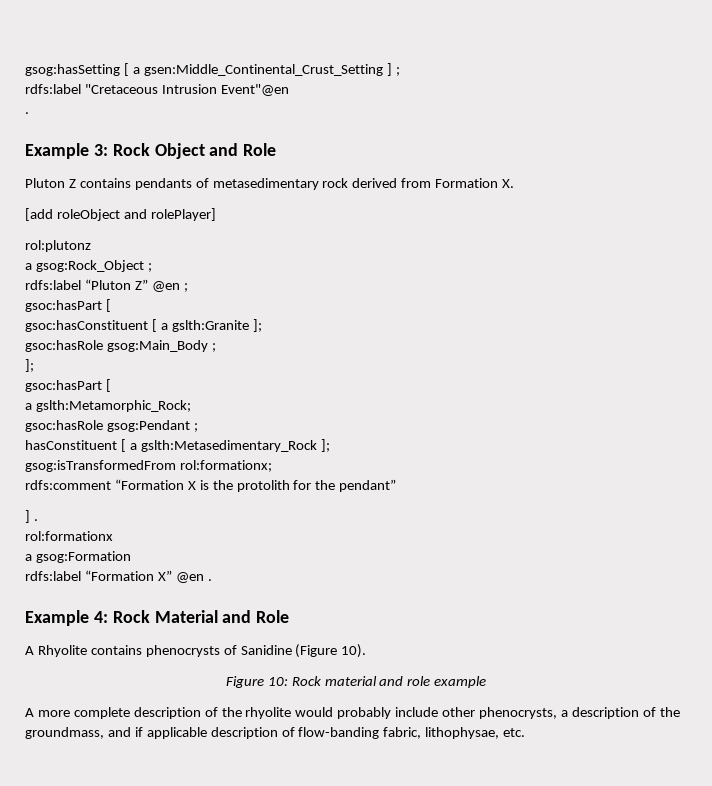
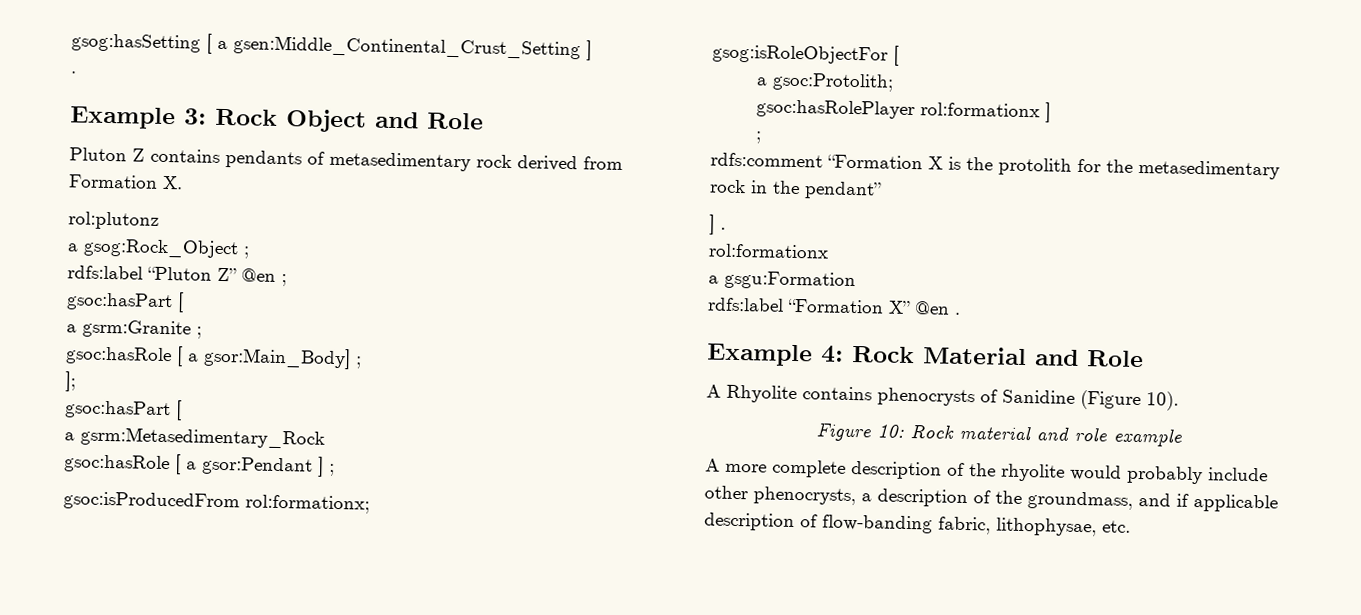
[395,67,400,76] [25,84,289,96] ; // rdfs:label "Cretaceous Intrusion Event"@en -> (592, 50) none
[25,208,216,221] // [add roleObject and rolePlayer] -> (183, 182) none
[25,319,262,332] [25,340,208,352] gsoc:hasConstituent [ a gslth:Granite ]; // gsoc:hasRole gsog:Main_Body -> [66,319,202,339] [65,346,351,370] a gsrm:Granite ; // gsoc:hasRole [ a gsor:Main_Body]
[35,400,191,412] [25,420,198,432] [25,439,330,452] [25,460,272,472] gslth:Metamorphic_Rock; // gsoc:hasRole gsog:Pendant ; // hasConstituent [ a gslth:Metasedimentary_Rock ]; // gsog:isTransformedFrom rol:formationx; -> [80,426,325,449] [64,454,335,477] [63,491,370,514] [712,44,899,66] [755,72,894,92] [755,99,1051,123] [754,131,762,144] gsrm:Metasedimentary_Rock // gsoc:hasRole [ a gsor:Pendant ] ; // gsoc:isProducedFrom rol:formationx; // gsog:isRoleObjectFor [ // a gsoc:Protolith; // gsoc:hasRolePlayer rol:formationx ] // ;
(336, 485) none -> [1138,159,1280,180] [710,179,800,195] metasedimentary rock in the
[35,551,131,563] gsog:Formation -> [724,270,856,291] gsgu:Formation

